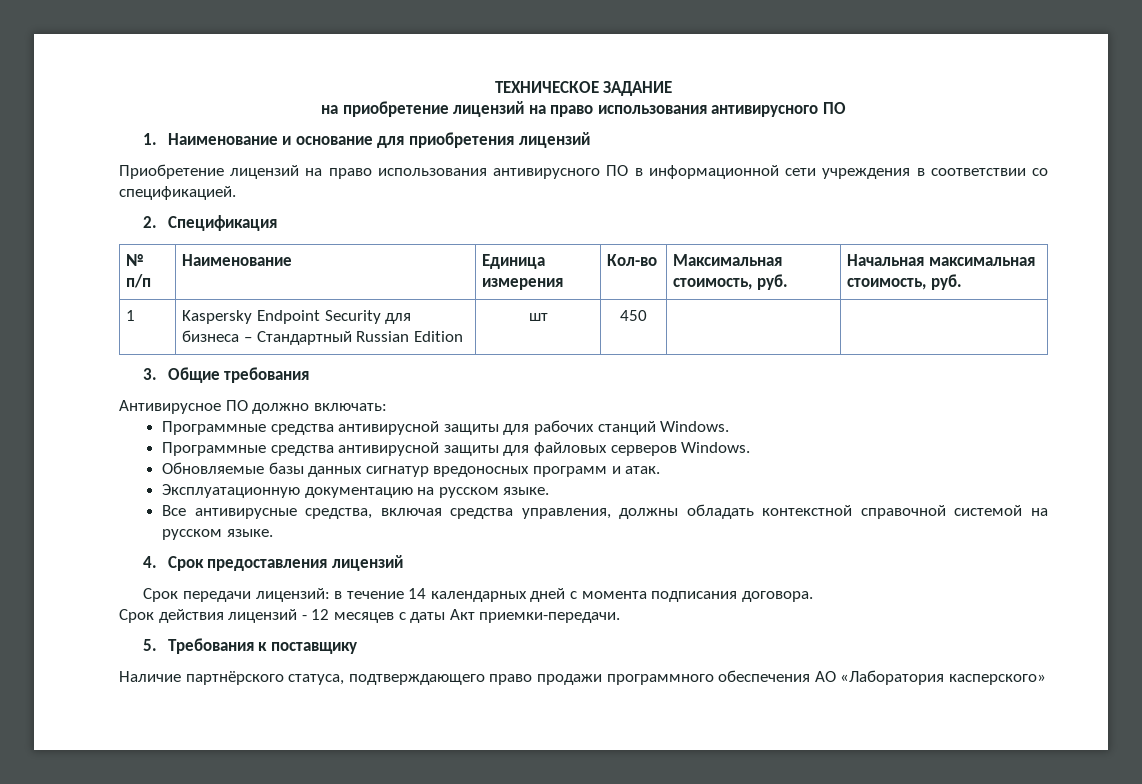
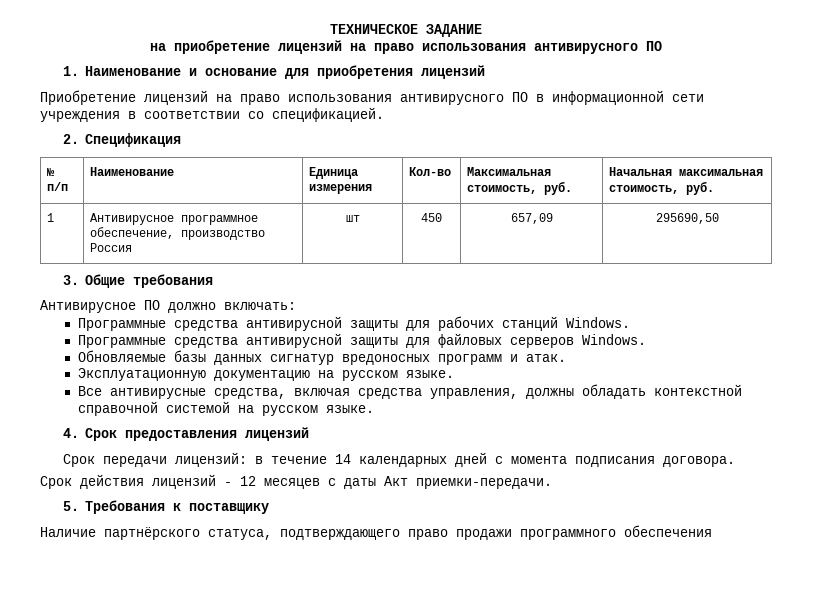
[182,310,412,324] [182,330,463,345] Kaspersky Endpoint Security для бизнеса – Стандартный Russian Edition -> [90,213,259,225] [90,227,266,240] [90,243,133,252] Антивирусное программное обеспечение, производство Россия
(647, 315) | -> [510,213,553,224] [655,213,719,224] 657,09 | 295690,50
[814,670,1046,685] АО «Лаборатория касперского» -> (712, 531) none

